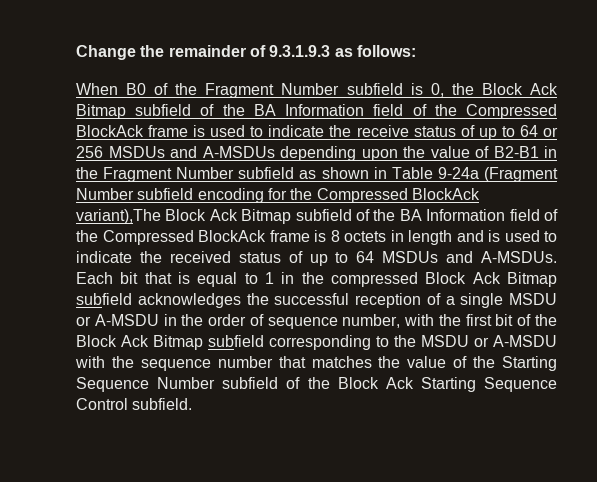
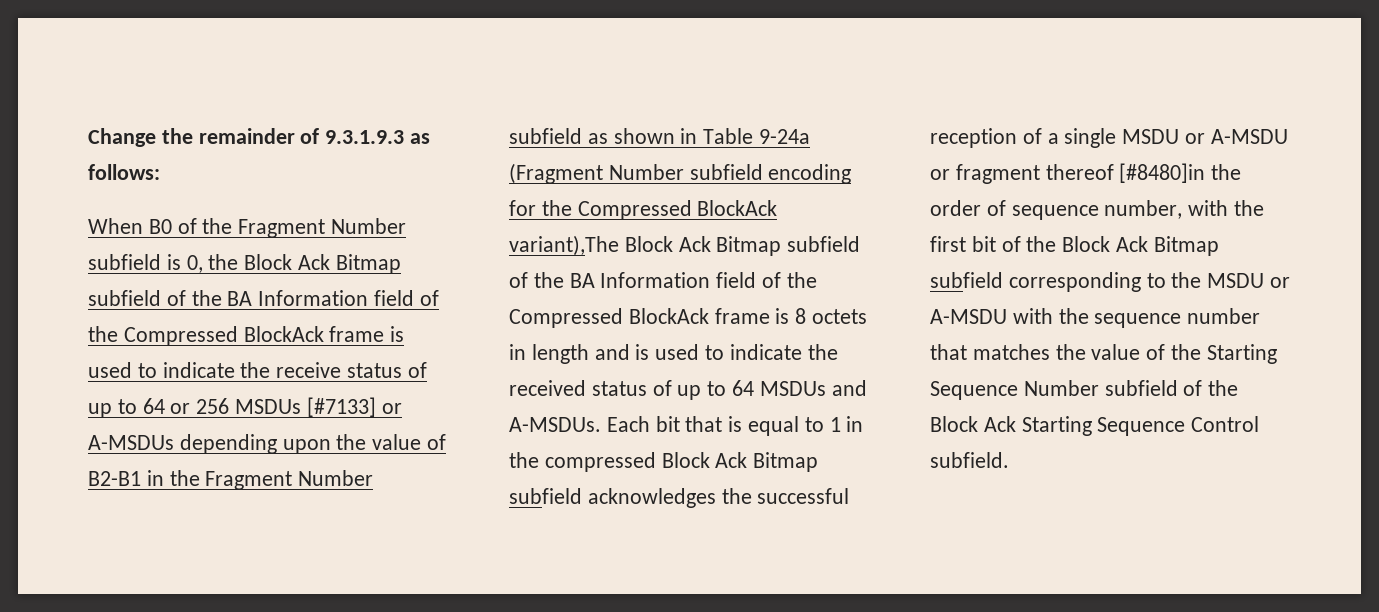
[170,146,197,158] and -> [306,397,402,417] [#7133] or
[163,314,177,326] in -> [930,163,1206,184] or fragment thereof [#8480]in

